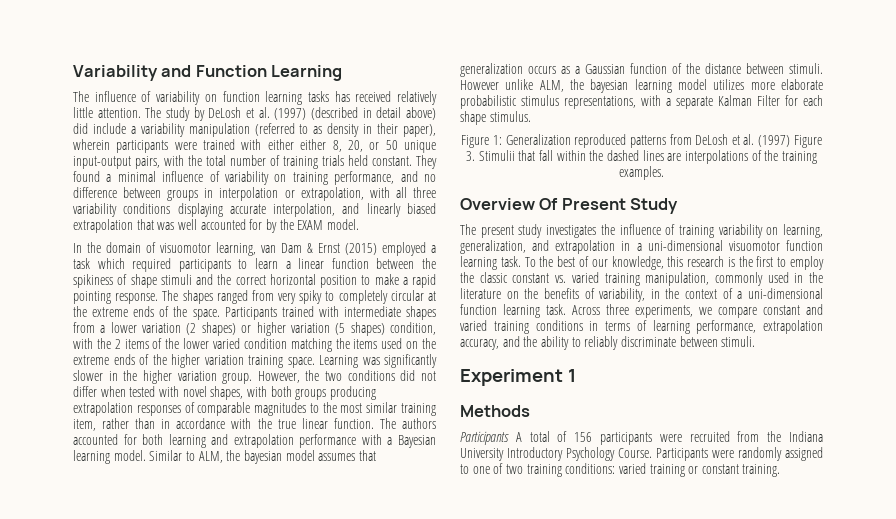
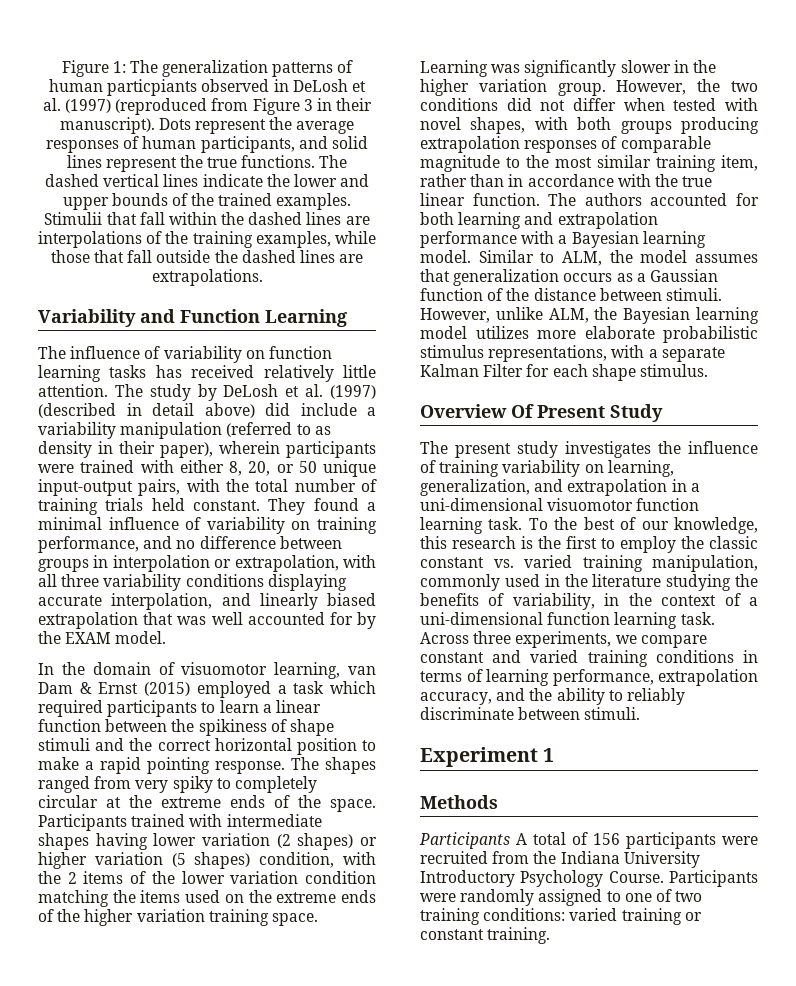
(73, 73) none -> [61,60,354,77] [49,79,366,96] [42,98,373,115] [59,117,355,134] [46,136,368,153] [66,155,348,172] [44,174,370,187] [62,193,352,210] [44,212,370,225] [38,231,376,248] [50,250,364,263] [151,269,263,286] Figure 1: The generalization patterns of human particpiants observed in DeLosh et al. (1997) (reproduced from Figure 3 in their manuscript). Dots represent the average responses of human participants, and solid lines represent the true functions. The dashed vertical lines indicate the lower and upper bounds of the trained examples. Stimulii that fall within the dashed lines are interpolations of the training examples, while those that fall outside the dashed lines are extrapolations. //
[300,139,327,150] either -> (224, 466) none
[73,322,106,333] from a -> [95,833,148,850] having
[213,338,241,349] varied -> [230,871,299,884] variation
[254,402,307,416] magnitudes -> [420,155,500,172] magnitude
[243,450,282,464] bayesian -> (633, 256) none
[460,80,499,90] However -> [420,308,490,323] However,
[590,79,629,93] bayesian -> [623,307,691,324] Bayesian
[461,134,822,148] [466,150,817,164] [619,166,664,180] // Figure 1: Generalization reproduced patterns from DeLosh et al. (1997) Figure 3. Stimulii that fall within the dashed lines are interpolations of the training examples. -> (708, 370) none
[506,291,519,299] on -> [666,574,732,591] studying

